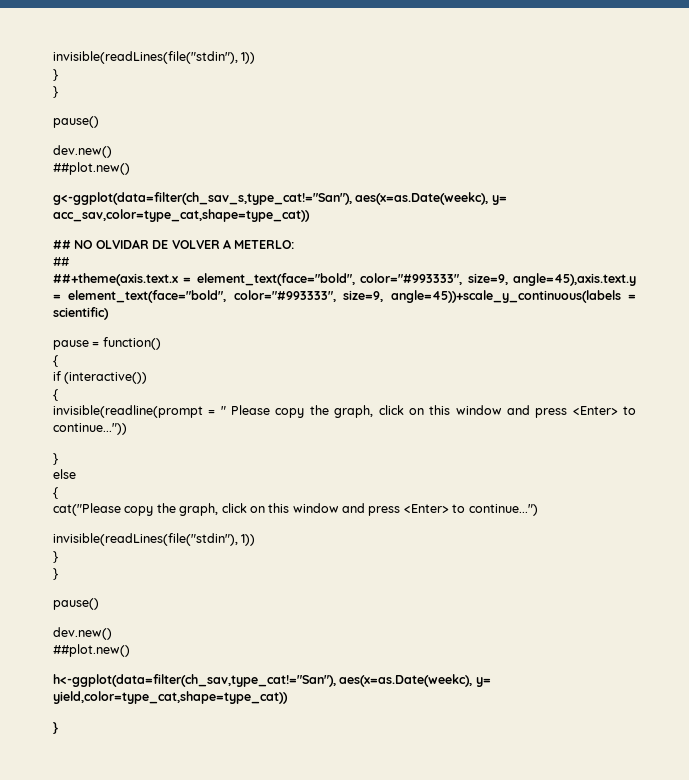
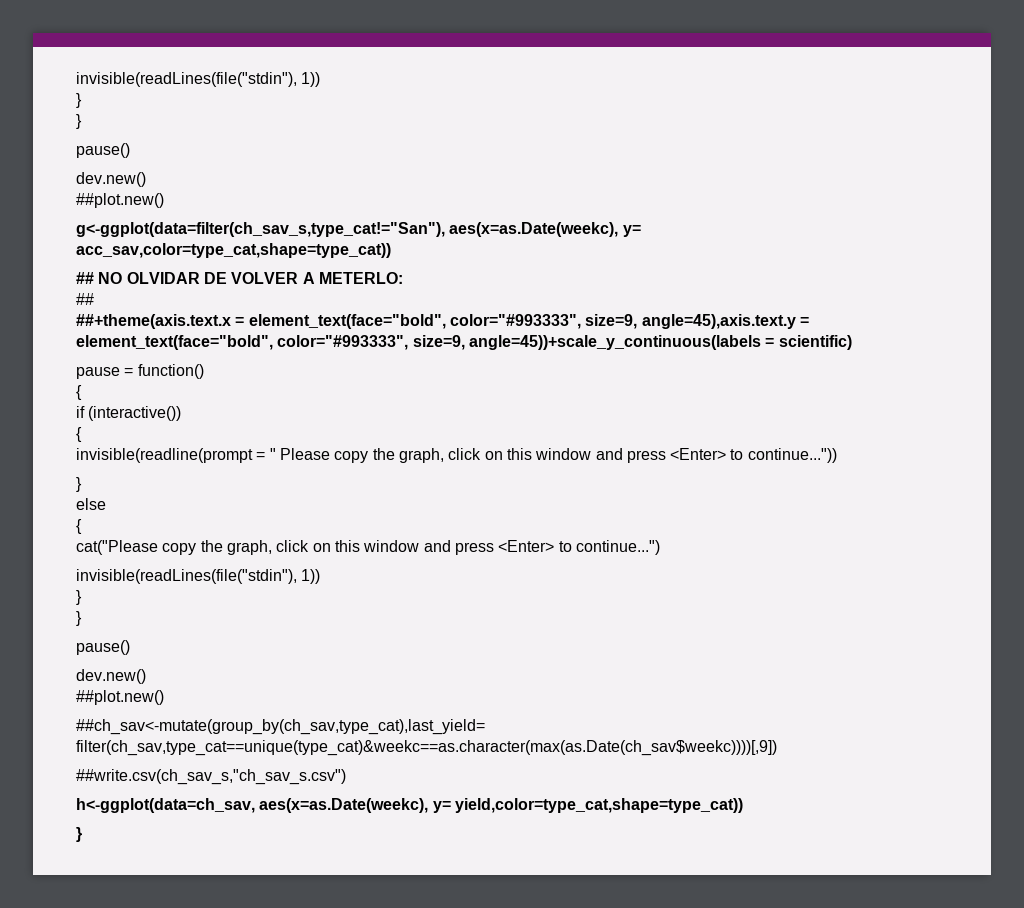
[53,674,336,687] h<-ggplot(data=filter(ch_sav,type_cat!="San"), -> [76,719,485,735] [76,740,777,756] [76,769,346,785] [76,798,255,813] ##ch_sav<-mutate(group_by(ch_sav,type_cat),last_yield= filter(ch_sav,type_cat==unique(type_cat)&weekc==as.character(max(as.Date(ch_sav$weekc))))[,9]) // ##write.csv(ch_sav_s,"ch_sav_s.csv") // h<-ggplot(data=ch_sav,

